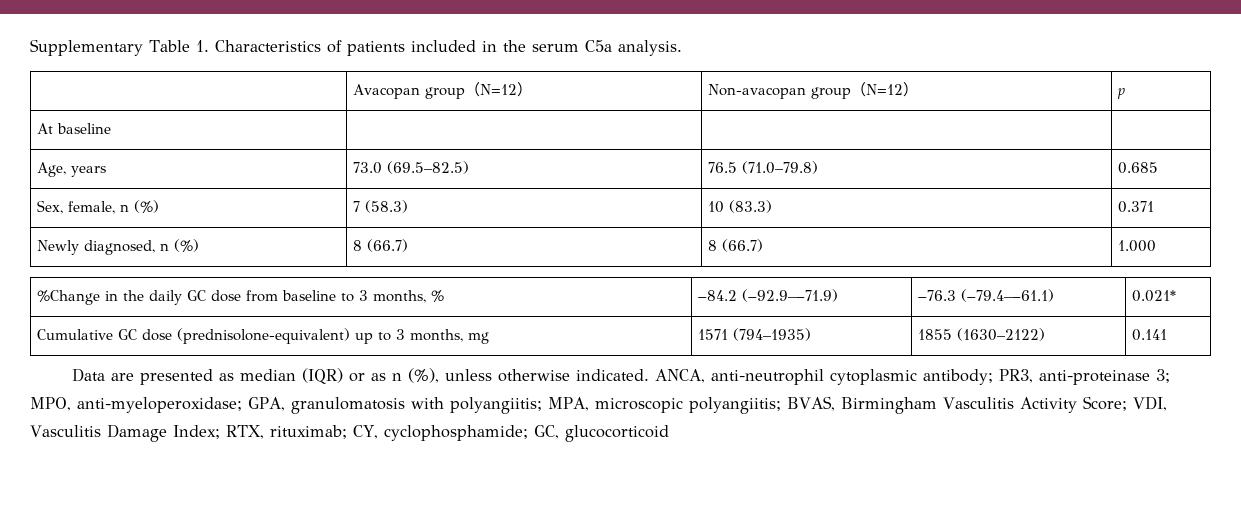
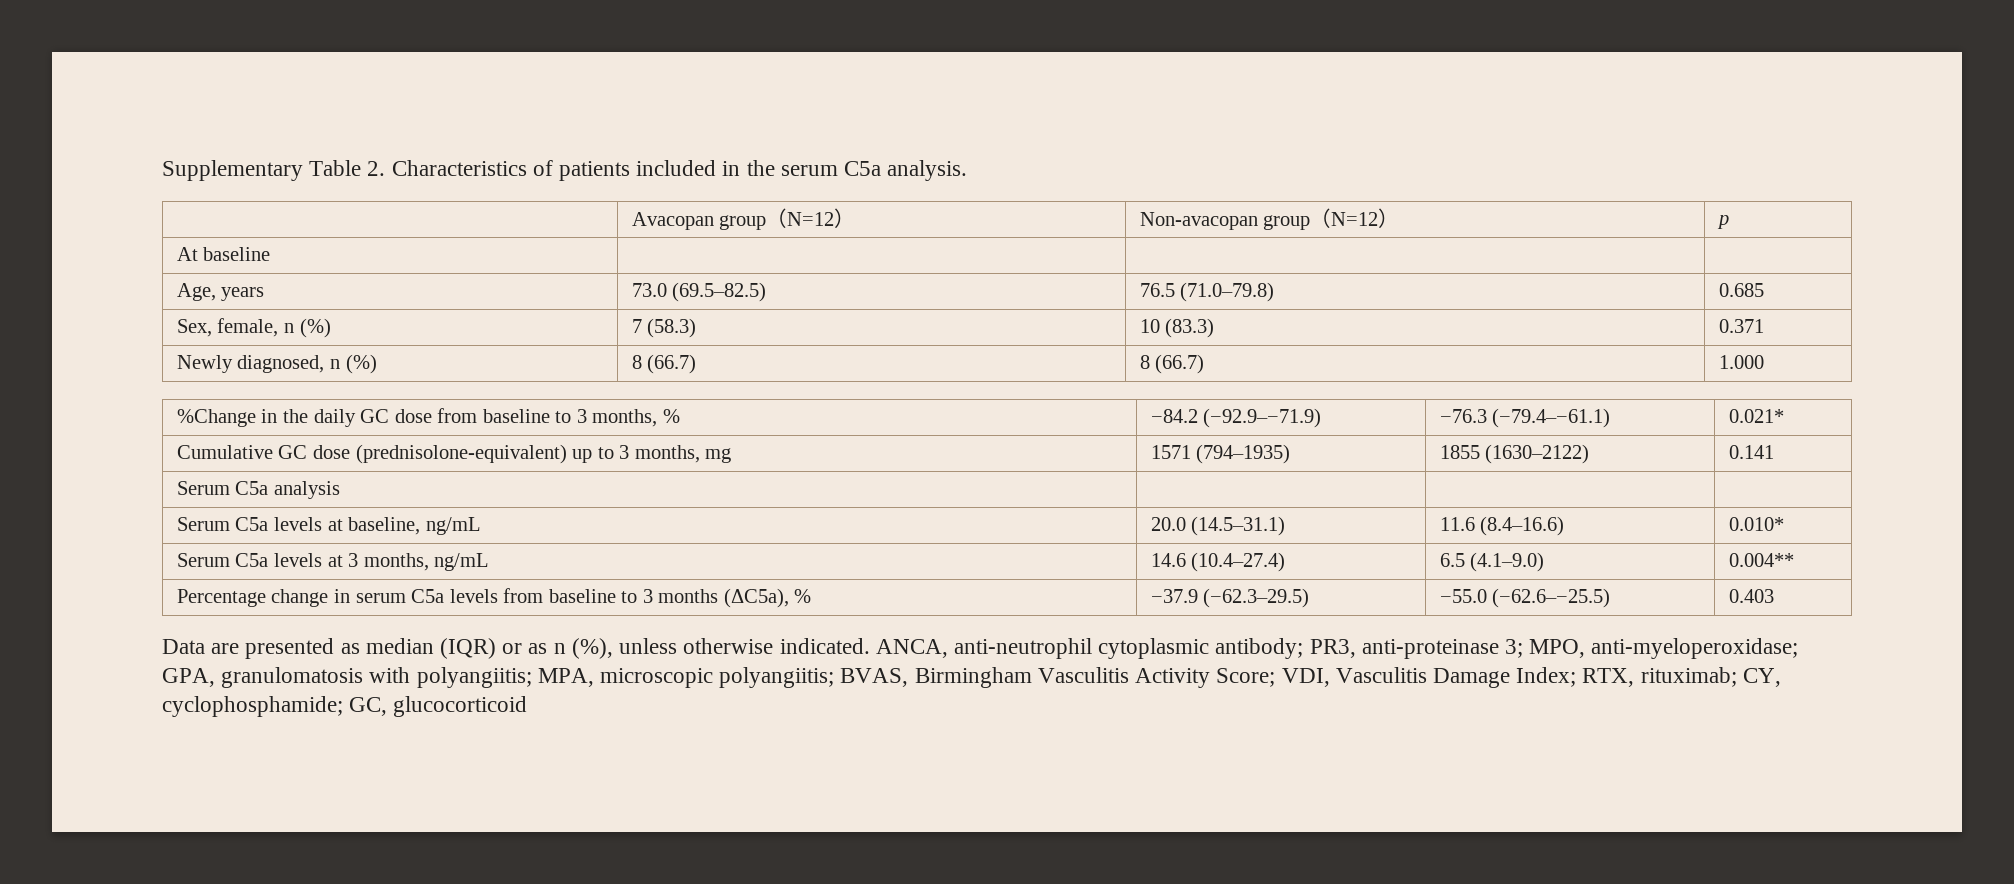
[195,40,209,52] 1. -> [367,161,386,176] 2.
(1168, 335) none -> [176,481,341,499] [176,517,481,535] [1150,516,1286,536] [1439,516,1565,536] [1728,517,1784,531] [176,553,490,571] [1150,552,1286,572] [1439,552,1545,572] [1728,553,1794,567] [176,588,812,608] [1150,588,1310,608] [1439,588,1611,608] [1728,589,1774,603] // Serum C5a analysis | | | // Serum C5a levels at baseline, ng/mL | 20.0 (14.5–31.1) | 11.6 (8.4–16.6) | 0.010* // Serum C5a levels at 3 months, ng/mL | 14.6 (10.4–27.4) | 6.5 (4.1–9.0) | 0.004** // Percentage change in serum C5a levels from baseline to 3 months (ΔC5a), % | −37.9 (−62.3–29.5) | −55.0 (−62.6–−25.5) | 0.403

